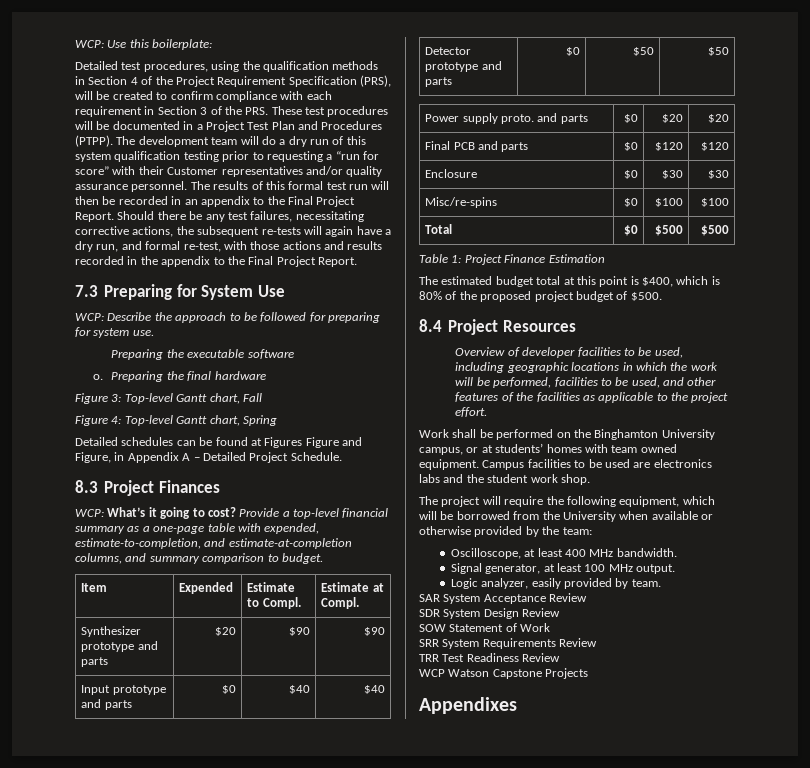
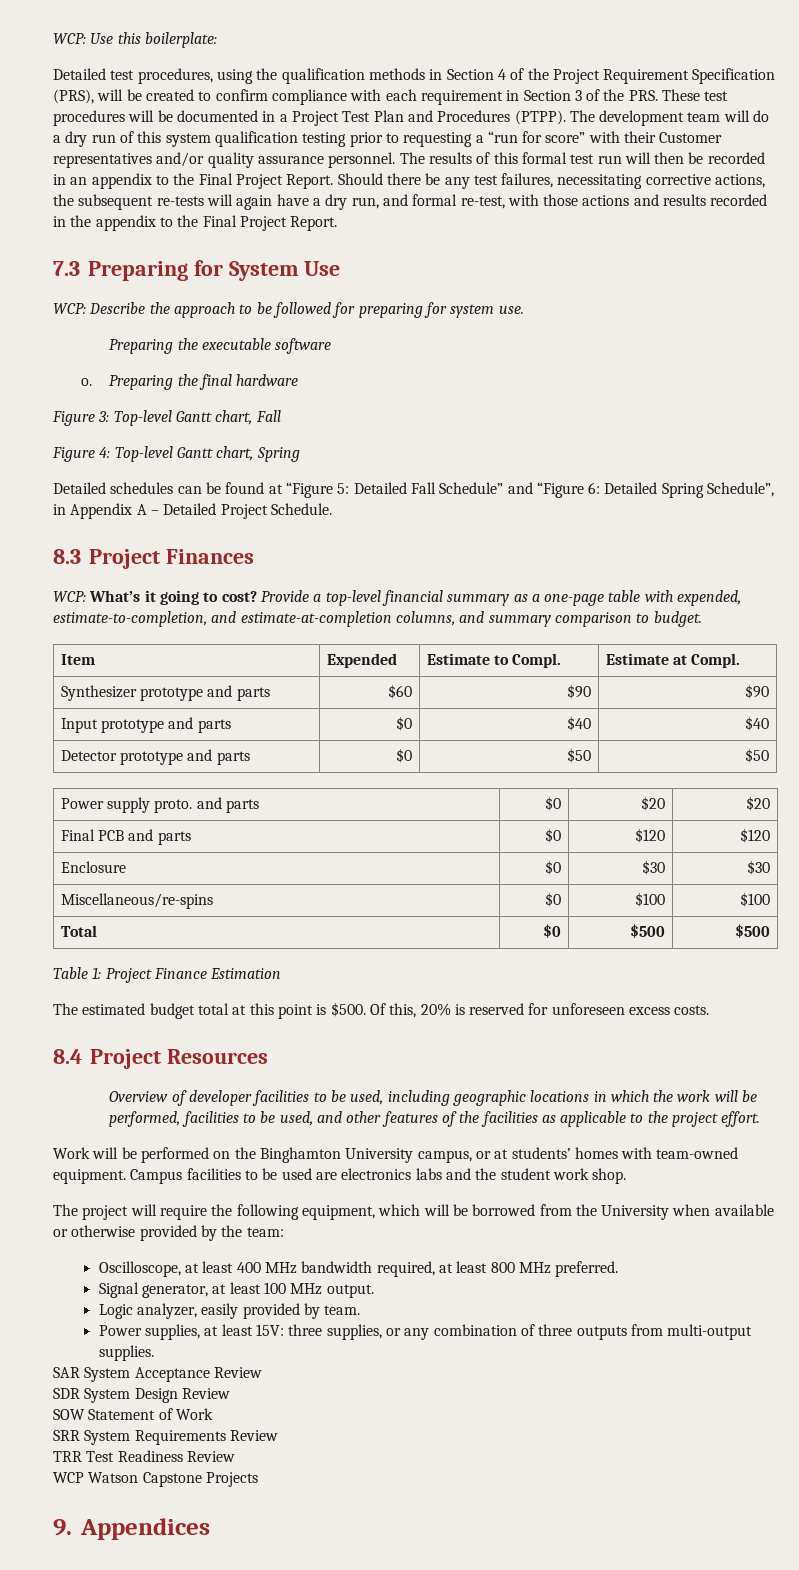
[264,437,362,448] [75,452,111,463] Figures Figure and Figure, -> [285,482,775,498] “Figure 5: Detailed Fall Schedule” and “Figure 6: Detailed Spring Schedule”,
[214,627,236,636] $20 -> [388,684,413,699] $60
[425,197,498,208] Misc/re-spins -> [60,893,213,909] Miscellaneous/re-spins
[642,276,720,287] [419,291,662,302] $400, which is 80% of the proposed project budget of $500. -> [330,1002,710,1018] $500. Of this, 20% is reserved for unforeseen excess costs.
[452,429,477,438] shall -> [92,1147,119,1159] will
[611,444,677,453] team owned -> [656,1147,739,1159] team-owned
[616,548,677,557] bandwidth. -> [301,1261,619,1277] bandwidth required, at least 800 MHz preferred.
(661, 583) none -> [98,1324,753,1340] [98,1345,154,1361] // Power supplies, at least 15V: three supplies, or any combination of three outputs from multi-output supplies.
[419,697,517,714] Appendixes -> [53,1518,211,1540] 9. Appendices

